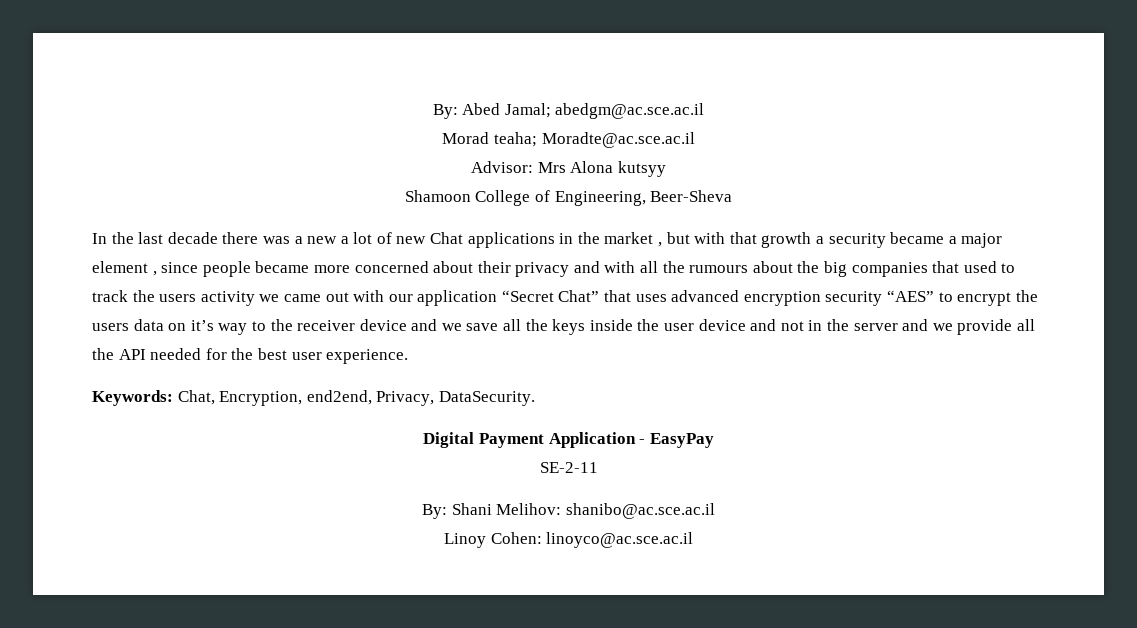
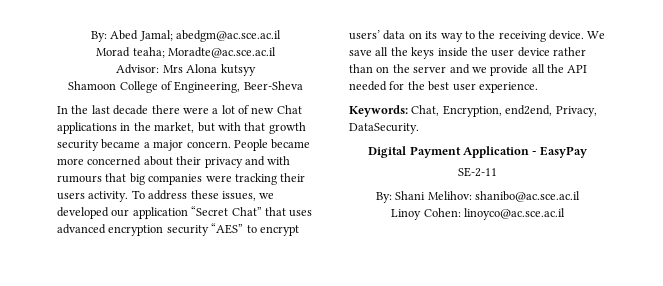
[262,236,338,244] was a new -> [182,107,209,114] were
[604,232,663,247] market , -> [154,122,195,133] market,
[815,236,824,244] a -> (306, 128) none
[92,261,251,277] element , since people -> [186,139,268,151] concern. People
[640,261,1016,277] [92,290,385,306] all the rumours about the big companies that used to track the users activity we came out with -> [57,173,306,185] [57,190,275,202] [57,207,109,219] rumours that big companies were tracking their users activity. To address these issues, we developed
[1015,290,1038,302] [92,323,129,331] the users -> [349,30,380,40] users’
[190,320,214,331] it’s -> [425,31,438,39] its
[297,319,462,331] receiver device and we -> [498,30,606,42] receiving device. We
[750,319,823,331] and not in -> [553,47,586,56] [349,64,390,73] rather than on

